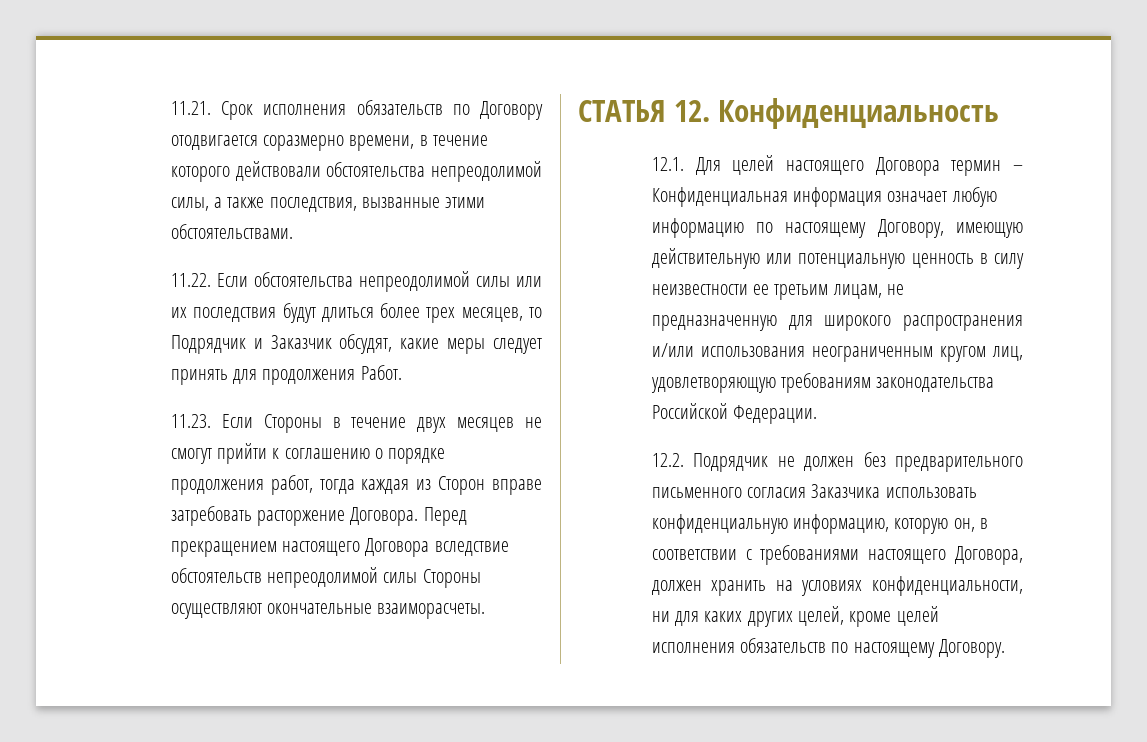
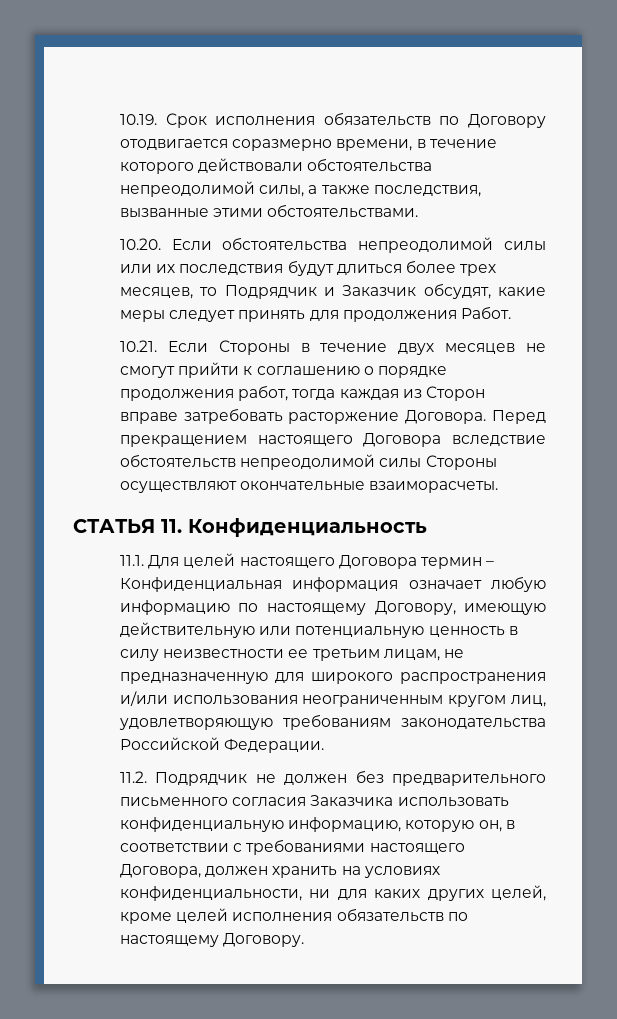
[170,101,211,115] 11.21. -> [119,114,157,125] 10.19.
[170,273,211,287] 11.22. -> [119,238,161,250] 10.20.
[170,414,211,428] 11.23. -> [119,340,157,352] 10.21.
[674,100,711,122] 12. -> [161,519,182,533] 11.
[651,157,684,171] 12.1. -> [119,555,144,566] 11.1.
[651,453,684,467] 12.2. -> [119,771,147,783] 11.2.

